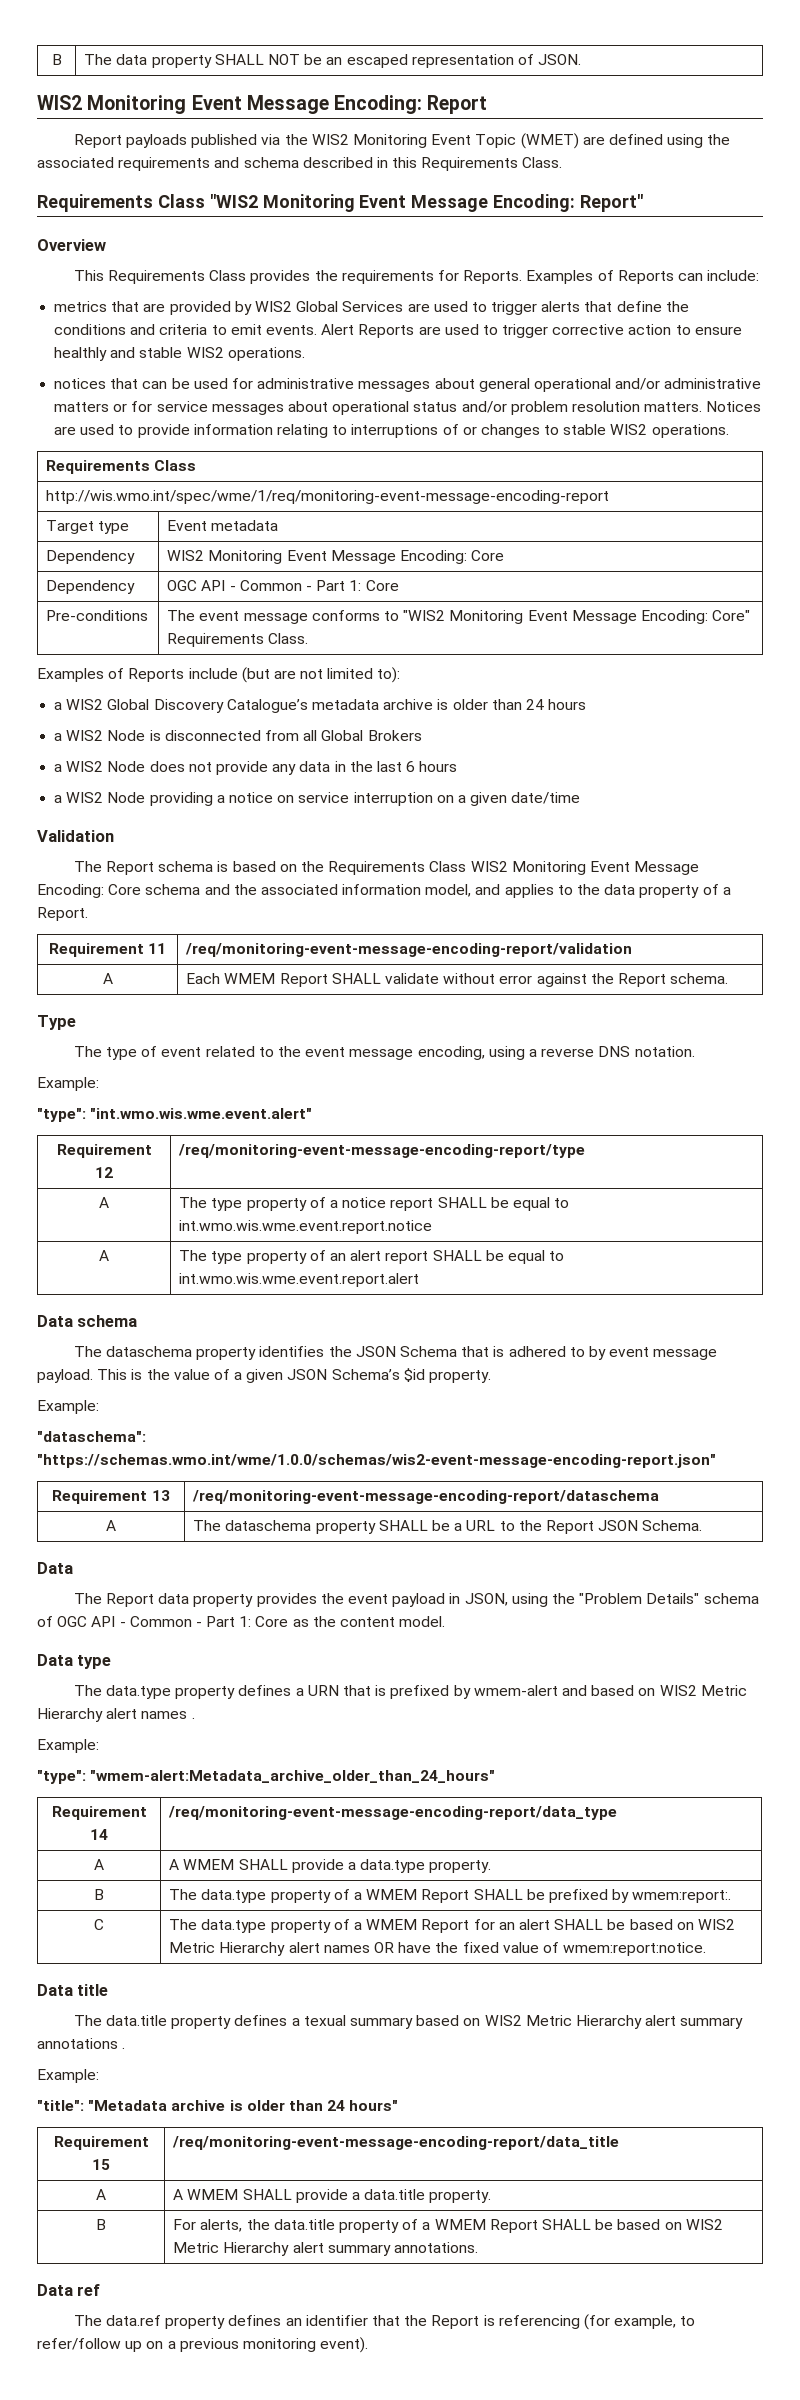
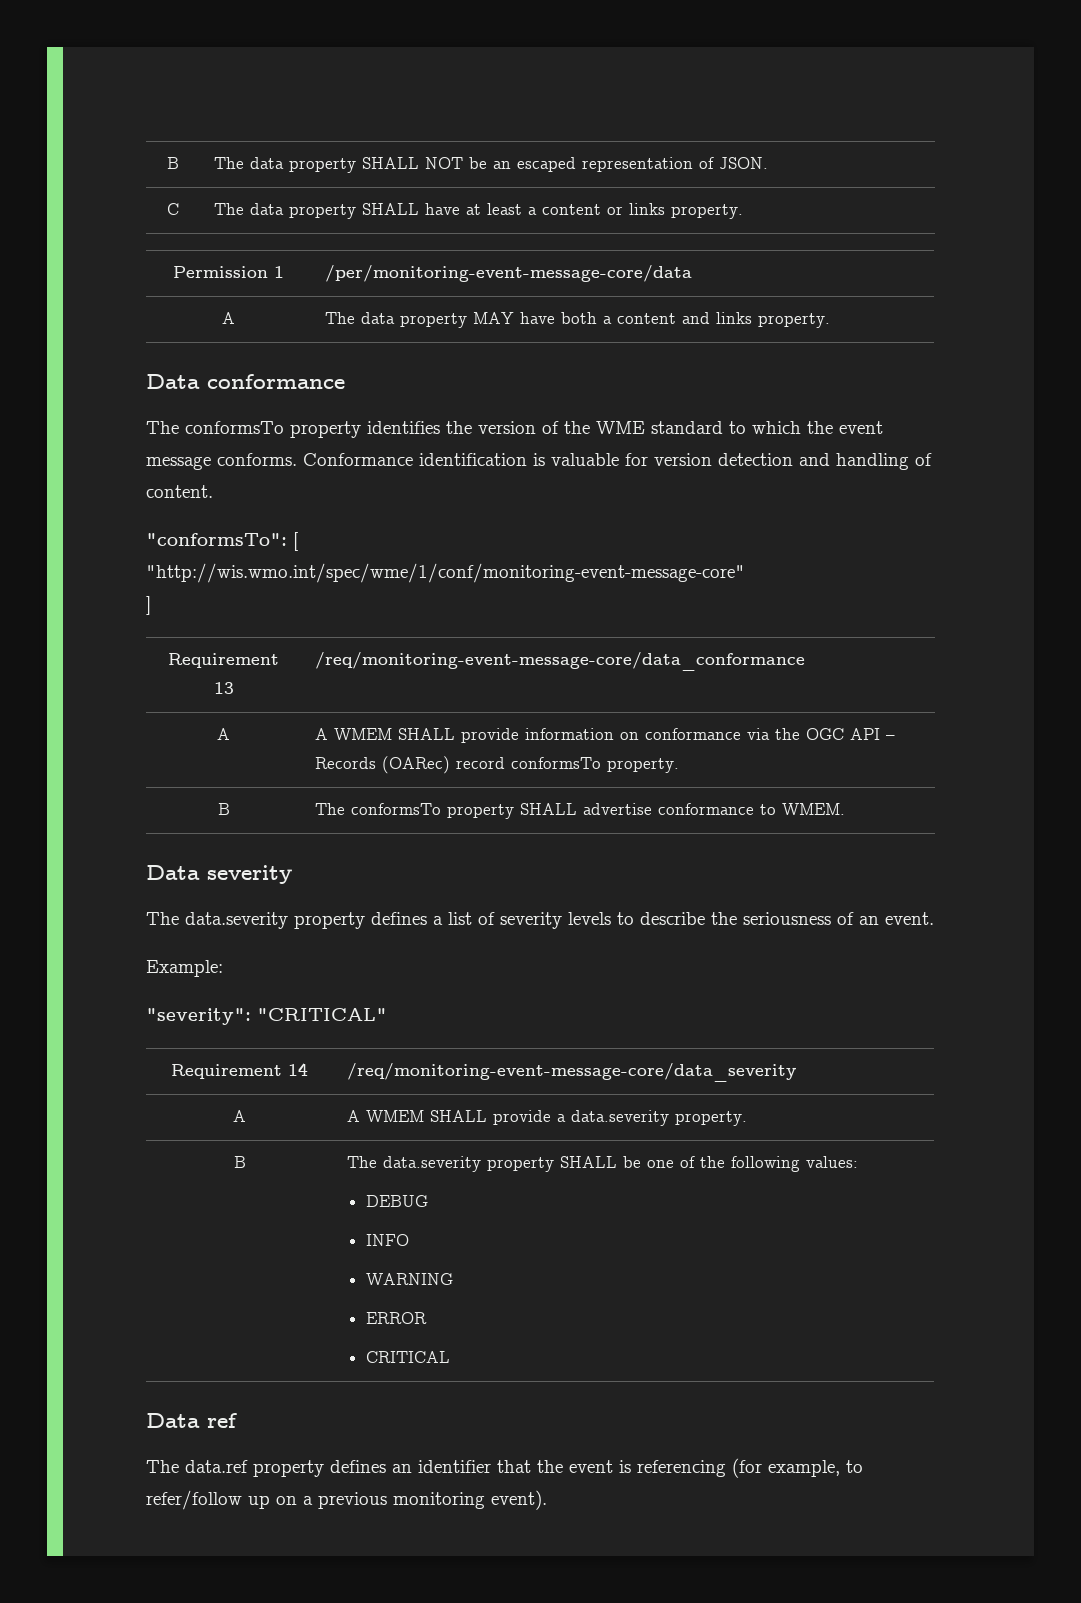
[37,95,488,114] [73,133,731,149] [37,157,563,171] [37,194,644,212] [37,239,106,251] [73,270,760,284] [54,301,689,315] [54,324,742,338] [54,347,305,361] [54,378,762,392] [54,401,762,415] [54,424,729,438] [46,460,197,474] [46,490,610,504] [46,520,130,534] [167,520,279,531] [46,550,136,564] [167,550,505,564] [46,580,136,594] [167,580,399,591] [46,610,149,621] [167,610,751,624] [167,633,309,647] [37,667,401,683] [54,699,587,713] [54,730,422,741] [54,761,458,775] [54,792,581,806] [37,830,114,842] [73,861,700,875] [37,884,731,898] [37,907,88,921] [48,943,167,957] [185,943,633,957] [102,973,113,984] [186,973,729,987] [37,1015,76,1030] [73,1046,695,1060] [37,1077,99,1091] [37,1108,313,1122] [56,1144,152,1158] [95,1167,113,1178] [178,1144,586,1158] [99,1197,109,1208] [179,1197,570,1211] [179,1220,433,1234] [99,1250,109,1261] [179,1250,565,1264] [179,1273,420,1287] [37,1315,138,1327] [73,1346,193,1357] // WIS2 Monitoring Event Message Encoding: Report // Report payloads published via the WIS2 Monitoring Event Topic (WMET) are defined using the associated requirements and schema described in this Requirements Class. // Requirements Class "WIS2 Monitoring Event Message Encoding: Report" // Overview // This Requirements Class provides the requirements for Reports. Examples of Reports can include: // metrics that are provided by WIS2 Global Services are used to trigger alerts that define the conditions and criteria to emit events. Alert Reports are used to trigger corrective action to ensure healthly and stable WIS2 operations. // notices that can be used for administrative messages about general operational and/or administrative matters or for service messages about operational status and/or problem resolution matters. Notices are used to provide information relating to interruptions of or changes to stable WIS2 operations. // Requirements Class // http://wis.wmo.int/spec/wme/1/req/monitoring-event-message-encoding-report // Target type | Event metadata // Dependency | WIS2 Monitoring Event Message Encoding: Core // Dependency | OGC API - Common - Part 1: Core // Pre-conditions | The event message conforms to "WIS2 Monitoring Event Message Encoding: Core" Requirements Class. // Examples of Reports include (but are not limited to): // a WIS2 Global Discovery Catalogue’s metadata archive is older than 24 hours // a WIS2 Node is disconnected from all Global Brokers // a WIS2 Node does not provide any data in the last 6 hours // a WIS2 Node providing a notice on service interruption on a given date/time // Validation // The Report schema is based on the Requirements Class WIS2 Monitoring Event Message Encoding: Core schema and the associated information model, and applies to the data property of a Report. // Requirement 11 | /req/monitoring-event-message-encoding-report/validation // A | Each WMEM Report SHALL validate without error against the Report schema. // Type // The type of event related to the event message encoding, using a reverse DNS notation. // Example: // "type": "int.wmo.wis.wme.event.alert" // Requirement 12 | /req/monitoring-event-message-encoding-report/type // A | The type property of a notice report SHALL be equal to int.wmo.wis.wme.event.report.notice // A | The type property of an alert report SHALL be equal to int.wmo.wis.wme.event.report.alert // Data schema // The dataschema -> [167,203,179,215] [213,203,743,219] [173,266,284,278] [324,265,692,282] [222,312,235,324] [324,312,830,328] [146,374,345,389] [146,421,284,434] // C | The data property SHALL have at least a content or links property. // Permission 1 | /per/monitoring-event-message-core/data // A | The data property MAY have both a content and links property. // Data conformance // The conformsTo
[355,1346,718,1360] [37,1368,492,1383] [37,1400,99,1414] [37,1431,146,1442] [37,1454,716,1468] JSON Schema that is adhered to by event message payload. This is the value of a given JSON Schema’s $id property. // Example: // "dataschema": "https://schemas.wmo.int/wme/1.0.0/schemas/wis2-event-message-encoding-report.json" -> [478,421,883,434] [146,453,932,470] [146,485,213,498] [146,532,298,551] [146,563,745,583] [146,596,151,615] version of the WME standard to which the event message conforms. Conformance identification is valuable for version detection and handling of content. // "conformsTo": [ // "http://wis.wmo.int/spec/wme/1/conf/monitoring-event-message-core" // ]
[192,1490,660,1504] [106,1520,116,1531] [193,1520,703,1534] [37,1562,73,1574] [73,1593,759,1607] [37,1616,446,1627] [37,1654,112,1669] [73,1685,747,1699] [37,1708,195,1722] [37,1739,99,1753] [37,1770,496,1784] /req/monitoring-event-message-encoding-report/dataschema // A | The dataschema property SHALL be a URL to the Report JSON Schema. // Data // The Report data property provides the event payload in JSON, using the "Problem Details" schema of OGC API - Common - Part 1: Core as the content model. // Data type // The data.type property defines a URN that is prefixed by wmem-alert and based on WIS2 Metric Hierarchy alert names . // Example: // "type": "wmem-alert:Metadata_archive_older_than_24_hours" -> [314,652,805,671] [217,728,230,740] [314,728,895,743] [314,756,679,774] [217,803,230,815] [314,803,845,819] [146,865,292,884] [146,912,934,929] [146,960,223,977] [146,1008,387,1025] /req/monitoring-event-message-core/data_conformance // A | A WMEM SHALL provide information on conformance via the OGC API – Records (OARec) record conformsTo property. // B | The conformsTo property SHALL advertise conformance to WMEM. // Data severity // The data.severity property defines a list of severity levels to describe the seriousness of an event. // Example: // "severity": "CRITICAL"
[168,1806,618,1820] [94,1859,104,1870] [169,1859,492,1873] [94,1889,104,1900] [169,1889,732,1903] [94,1919,104,1930] [169,1919,735,1933] [169,1942,707,1956] [37,1984,109,1996] [73,2015,744,2029] [37,2038,126,2049] [37,2069,99,2083] [37,2100,399,2111] [53,2136,149,2150] [92,2159,110,2170] [172,2136,620,2150] [96,2189,106,2200] [173,2189,492,2203] [96,2219,106,2230] [173,2219,723,2233] [173,2242,479,2256] /req/monitoring-event-message-encoding-report/data_type // A | A WMEM SHALL provide a data.type property. // B | The data.type property of a WMEM Report SHALL be prefixed by wmem:report:. // C | The data.type property of a WMEM Report for an alert SHALL be based on WIS2 Metric Hierarchy alert names OR have the fixed value of wmem:report:notice. // Data title // The data.title property defines a texual summary based on WIS2 Metric Hierarchy alert summary annotations . // Example: // "title": "Metadata archive is older than 24 hours" // Requirement 15 | /req/monitoring-event-message-encoding-report/data_title // A | A WMEM SHALL provide a data.title property. // B | For alerts, the data.title property of a WMEM Report SHALL be based on WIS2 Metric Hierarchy alert summary annotations. -> [346,1063,796,1082] [233,1110,246,1122] [346,1110,747,1126] [233,1156,246,1168] [346,1156,858,1172] [365,1195,428,1207] [365,1234,409,1246] [365,1273,453,1285] [365,1312,427,1324] [365,1351,450,1363] /req/monitoring-event-message-core/data_severity // A | A WMEM SHALL provide a data.severity property. // B | The data.severity property SHALL be one of the following values: // DEBUG // INFO // WARNING // ERROR // CRITICAL
[431,2315,480,2329] Report -> [569,1460,613,1473] event

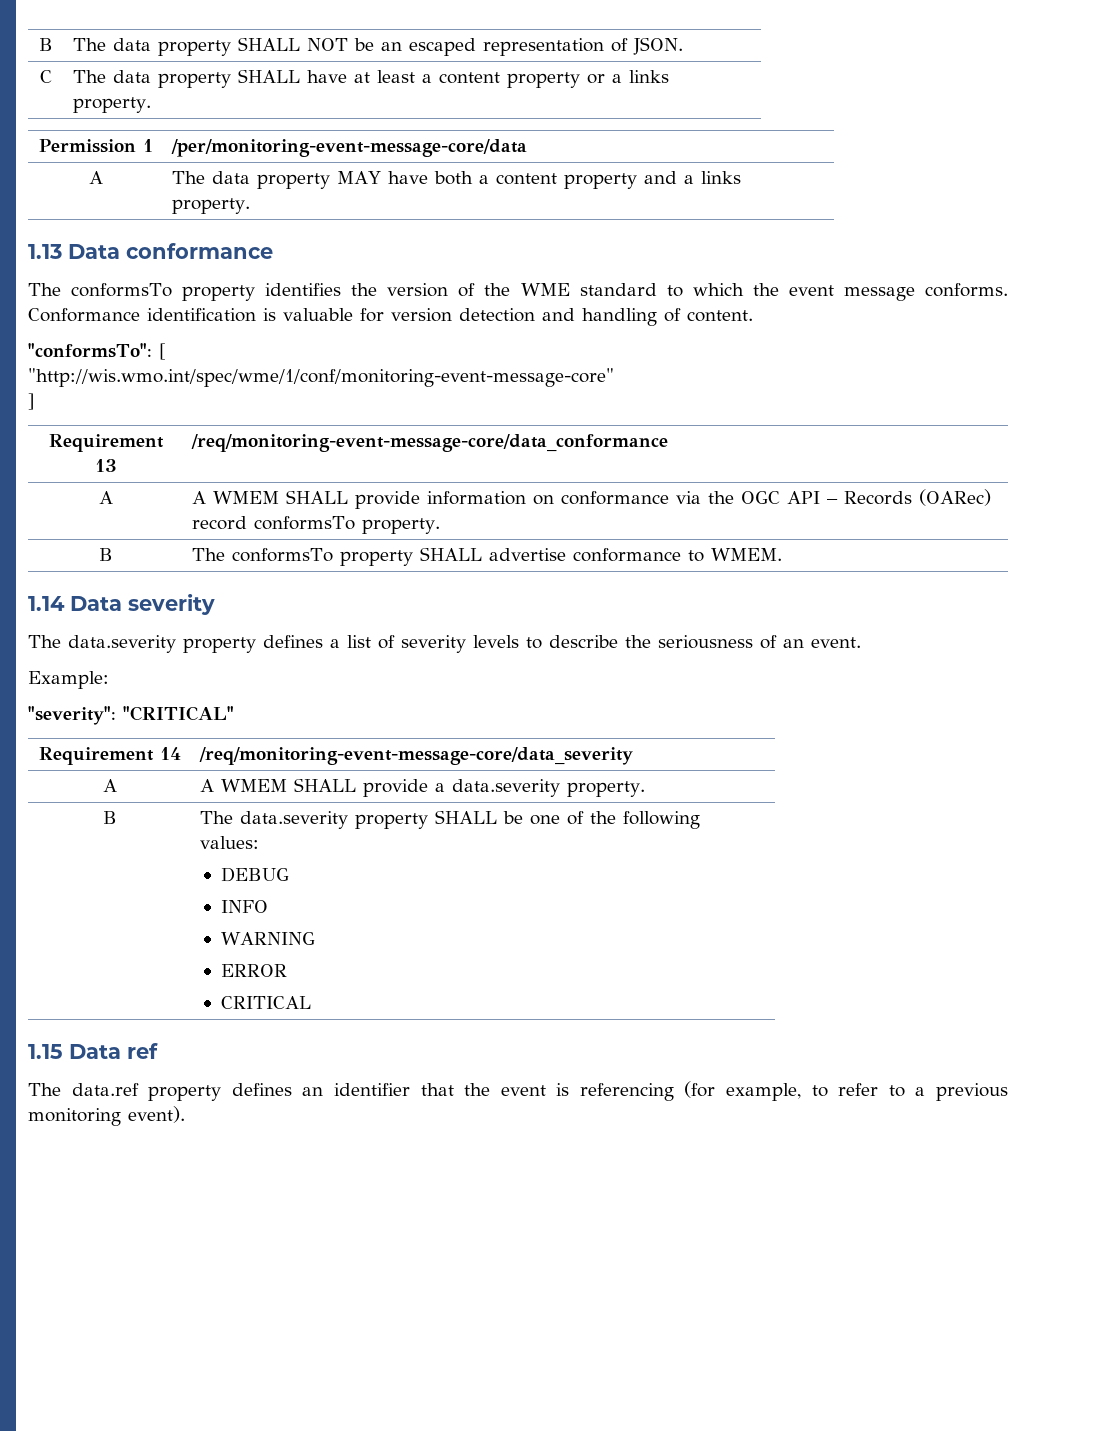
[606,206,623,215] or -> [507,72,623,88] property or a
[681,312,830,328] and links property. // -> [564,171,742,189] [172,198,251,214] [28,244,62,259] property and a links property. // 1.13
(845, 809) none -> [28,596,65,611] 1.14
(450, 1357) none -> [28,1044,63,1059] 1.15
[146,1490,297,1510] refer/follow up on -> [838,1083,905,1097] refer to

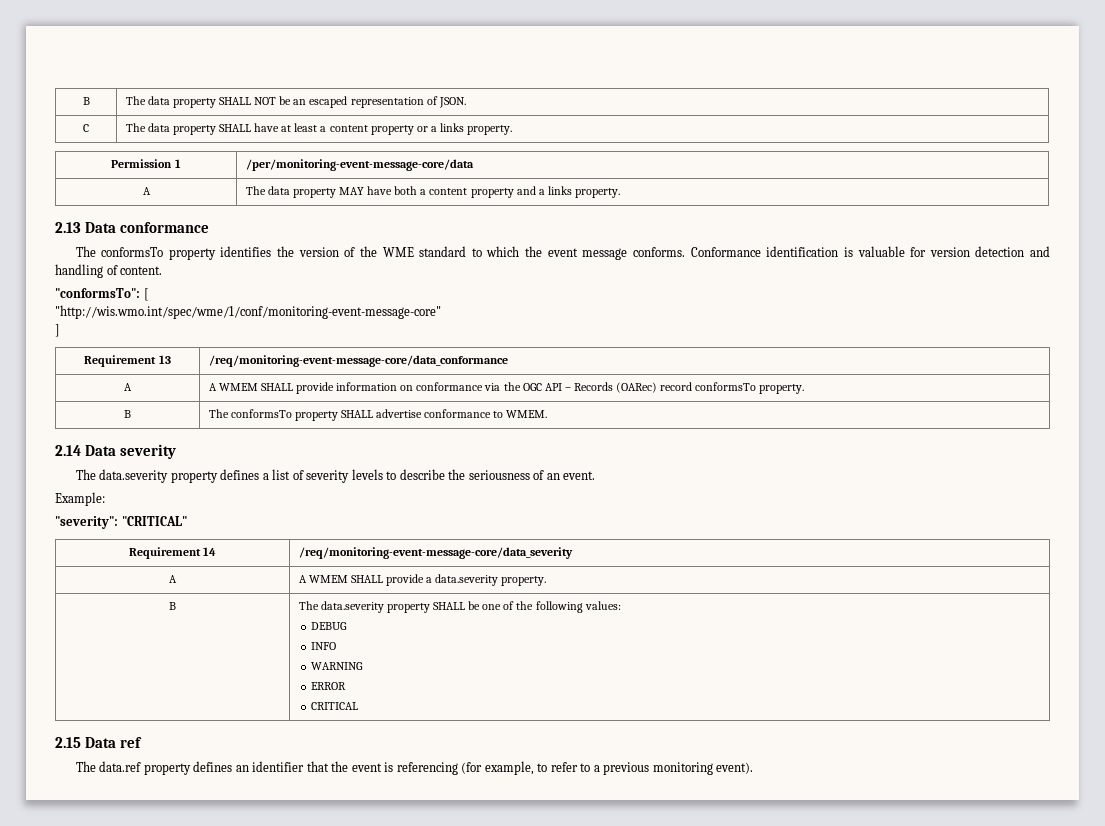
[28,244,62,259] 1.13 -> [55,222,81,233] 2.13
[28,596,65,611] 1.14 -> [55,445,81,456] 2.14
[28,1044,63,1059] 1.15 -> [55,737,81,748] 2.15

